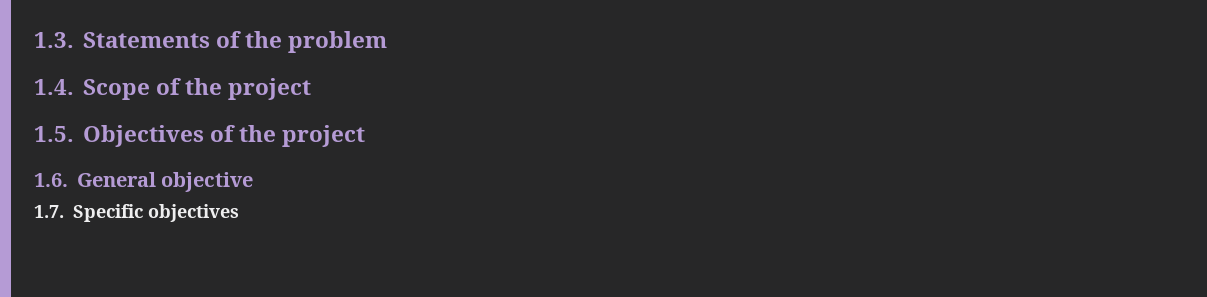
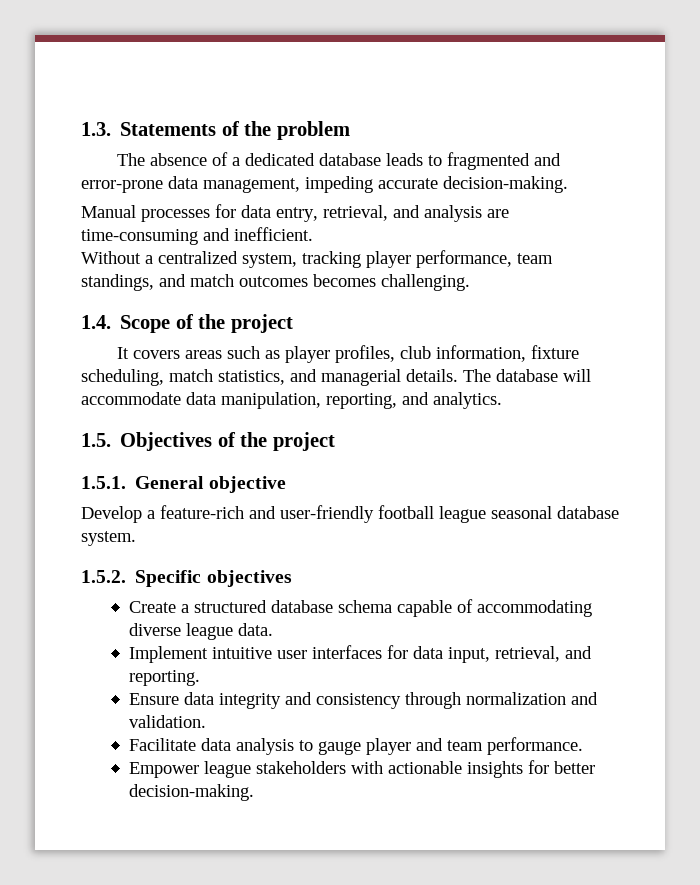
(388, 42) none -> [117,152,562,170] [81,176,568,193] [81,204,509,222] [81,227,313,245] [81,250,553,268] [81,274,470,291] // The absence of a dedicated database leads to fragmented and error-prone data management, impeding accurate decision-making. // Manual processes for data entry, retrieval, and analysis are time-consuming and inefficient. // Without a centralized system, tracking player performance, team standings, and match outcomes becomes challenging.
(312, 89) none -> [117,345,580,363] [81,369,591,386] [81,392,502,409] // It covers areas such as player profiles, club information, fixture scheduling, match statistics, and managerial details. The database will accommodate data manipulation, reporting, and analytics.
[34,173,68,187] 1.6. -> [81,476,126,489] 1.5.1.
[34,204,239,222] 1.7. Specific objectives -> [81,505,619,523] [81,531,136,546] [81,570,292,587] [129,599,593,617] [129,623,274,640] [129,645,593,663] [129,670,201,686] [129,692,599,709] [129,715,207,728] [129,737,584,755] [129,760,596,778] [129,784,255,801] Develop a feature-rich and user-friendly football league seasonal database system. // 1.5.2. Specific objectives // Create a structured database schema capable of accommodating diverse league data. // Implement intuitive user interfaces for data input, retrieval, and reporting. // Ensure data integrity and consistency through normalization and validation. // Facilitate data analysis to gauge player and team performance. // Empower league stakeholders with actionable insights for better decision-making.

